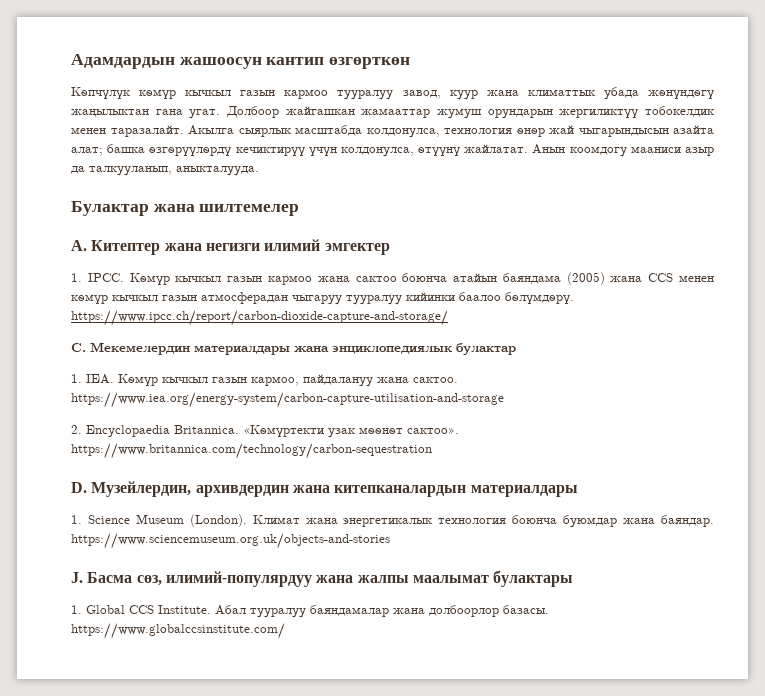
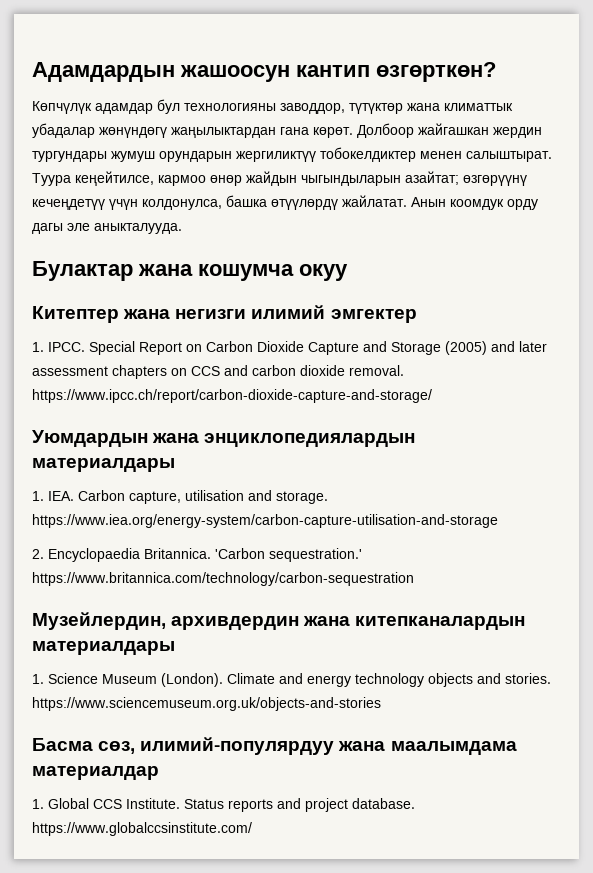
[329,57,411,69] өзгөрткөн -> [376,62,496,82] өзгөрткөн?
[139,87,714,100] [71,106,714,119] [71,125,714,138] [71,144,714,157] [71,166,172,176] көмүр кычкыл газын кармоо тууралуу завод, куур жана климаттык убада жөнүндөгү жаңылыктан гана угат. Долбоор жайгашкан жамааттар жумуш орундарын жергиликтүү тобокелдик менен таразалайт. Акылга сыярлык масштабда колдонулса, технология өнөр жай чыгарындысын азайта алат; башка өзгөрүүлөрдү кечиктирүү үчүн колдонулса, өтүүнү жайлатат. Анын коомдогу мааниси азыр да талкууланып, -> [95,99,513,114] [32,123,542,138] [32,147,552,162] [32,171,527,186] [32,195,538,210] [32,223,90,234] адамдар бул технологияны заводдор, түтүктөр жана климаттык убадалар жөнүндөгү жаңылыктардан гана көрөт. Долбоор жайгашкан жердин тургундары жумуш орундарын жергиликтүү тобокелдиктер менен салыштырат. Туура кеңейтилсе, кармоо өнөр жайдын чыгындыларын азайтат; өзгөрүүнү кечеңдетүү үчүн колдонулса, башка өтүүлөрдү жайлатат. Анын коомдук орду дагы эле
[199,204,300,216] [71,240,87,251] шилтемелер // A. -> [198,264,348,281] кошумча окуу //
[129,272,715,285] [71,292,574,305] [71,310,448,326] [71,342,516,355] [71,374,458,387] Көмүр кычкыл газын кармоо жана сактоо боюнча атайын баяндама (2005) жана CCS менен көмүр кычкыл газын атмосферадан чыгаруу тууралуу кийинки баалоо бөлүмдөрү. https://www.ipcc.ch/report/carbon-dioxide-capture-and-storage/ // C. Мекемелердин материалдары жана энциклопедиялык булактар // 1. IEA. Көмүр кычкыл газын кармоо, пайдалануу жана сактоо. -> [89,341,547,355] [32,365,404,379] [32,389,432,403] [32,430,416,447] [32,458,175,472] [32,490,328,504] Special Report on Carbon Dioxide Capture and Storage (2005) and later assessment chapters on CCS and carbon dioxide removal. https://www.ipcc.ch/report/carbon-dioxide-capture-and-storage/ // Уюмдардын жана энциклопедиялардын материалдары // 1. IEA. Carbon capture, utilisation and storage.
[243,425,459,438] «Көмүртекти узак мөөнөт сактоо». -> [215,548,362,562] 'Carbon sequestration.'
[71,482,87,493] D. -> (414, 579) none
[252,515,714,528] Климат жана энергетикалык технология боюнча буюмдар жана баяндар. -> [227,673,551,687] Climate and energy technology objects and stories.
[71,572,83,583] J. -> (381, 704) none
[357,570,574,587] жалпы маалымат булактары -> [390,741,517,755] [32,766,159,780] маалымдама материалдар
[215,605,549,618] Абал тууралуу баяндамалар жана долбоорлор базасы. -> [184,798,415,812] Status reports and project database.

